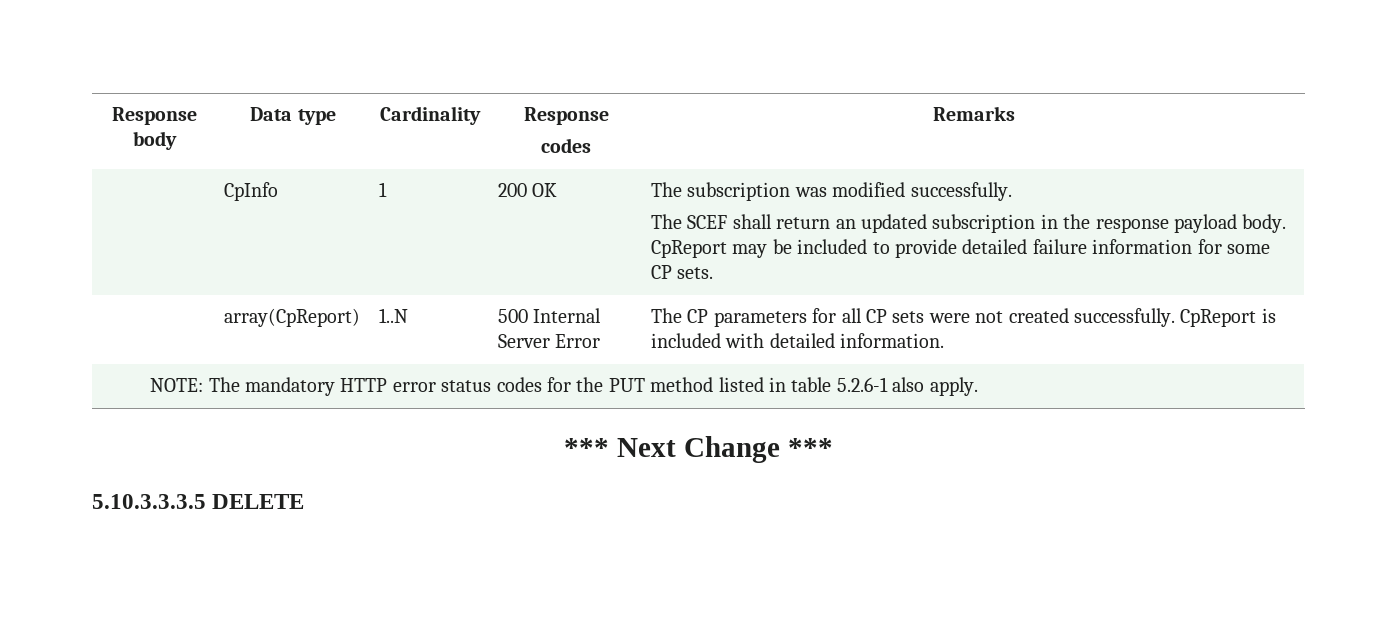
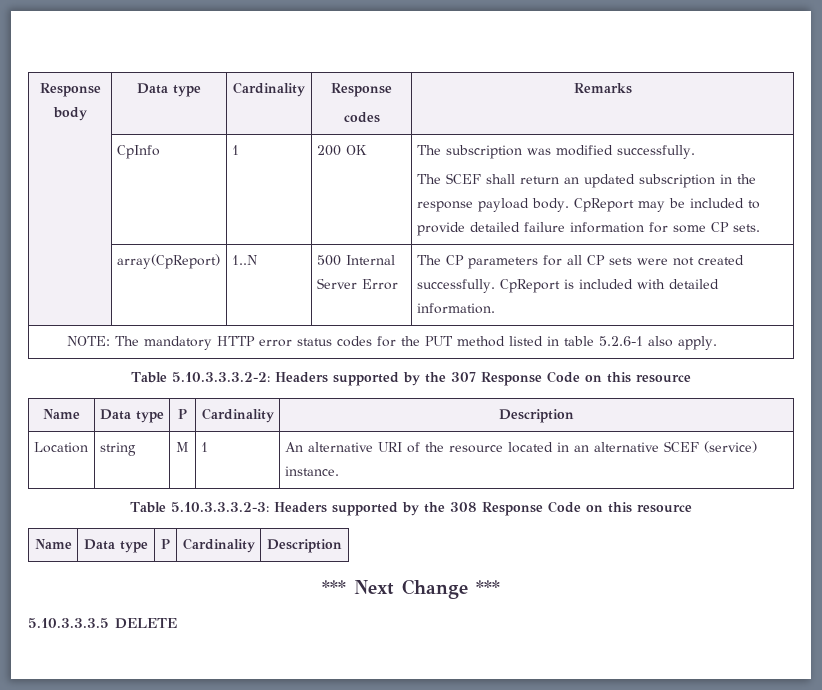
(978, 386) none -> [131,371,691,386] [43,409,80,419] [100,409,164,423] [178,409,187,419] [201,408,274,423] [499,409,574,423] [33,442,88,453] [99,442,136,456] [176,442,189,452] [200,442,208,452] [284,441,757,453] [284,466,339,476] [130,501,692,516] [34,539,72,549] [84,539,148,553] [161,539,170,549] [182,538,255,553] [267,539,342,553] // Table 5.10.3.3.3.2-2: Headers supported by the 307 Response Code on this resource // Name | Data type | P | Cardinality | Description // Location | string | M | 1 | An alternative URI of the resource located in an alternative SCEF (service) instance. // Table 5.10.3.3.3.2-3: Headers supported by the 308 Response Code on this resource // Name | Data type | P | Cardinality | Description

